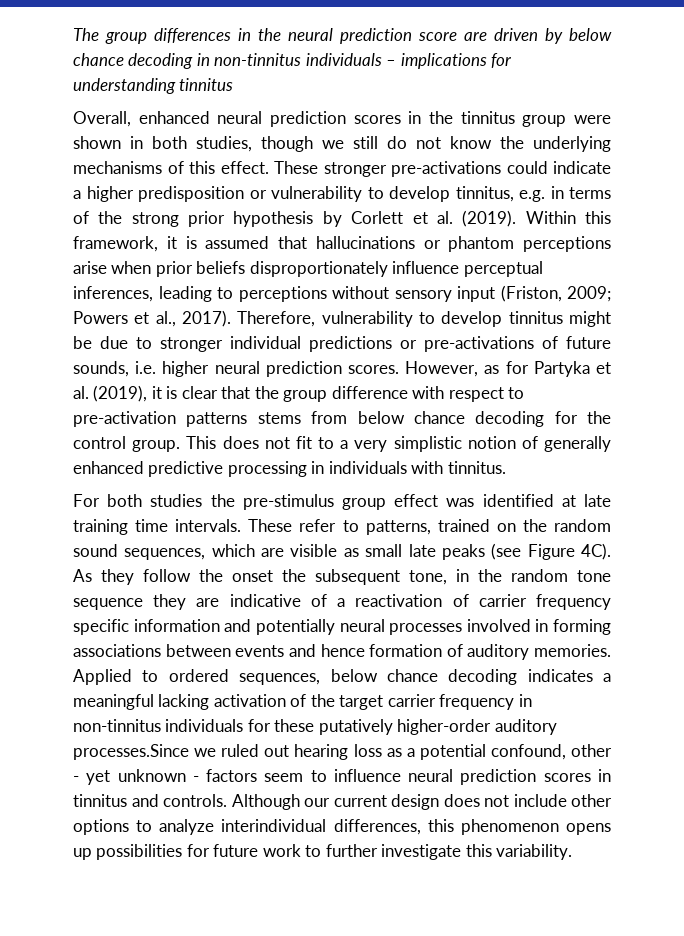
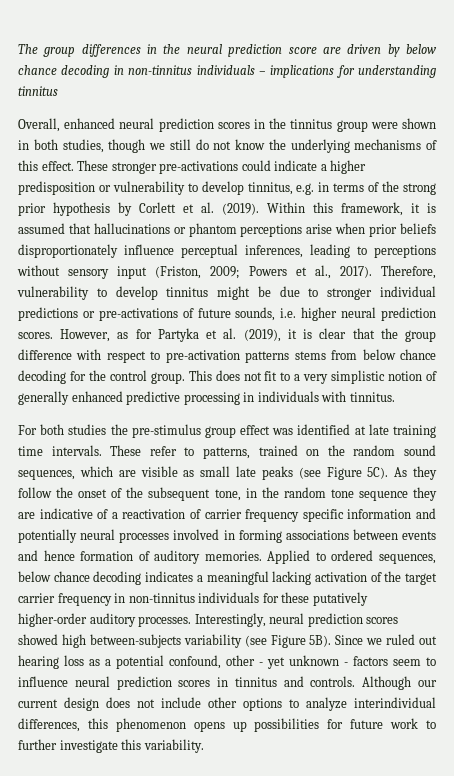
[581,543,612,560] 4C). -> [367,467,389,479] 5C).
(273, 576) none -> [111,488,123,498] of
[73,744,189,760] processes.Since -> [138,613,399,627] [18,634,364,648] processes. Interestingly, neural prediction scores showed high between-subjects variability (see Figure 5B). Since

